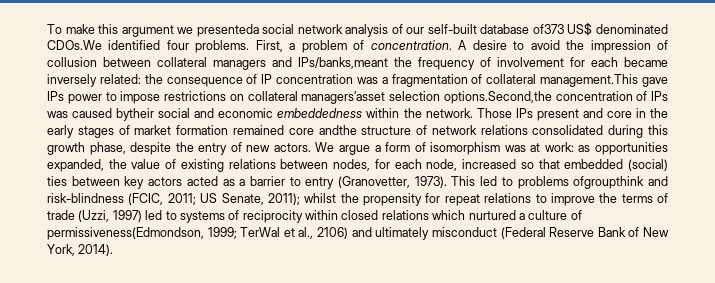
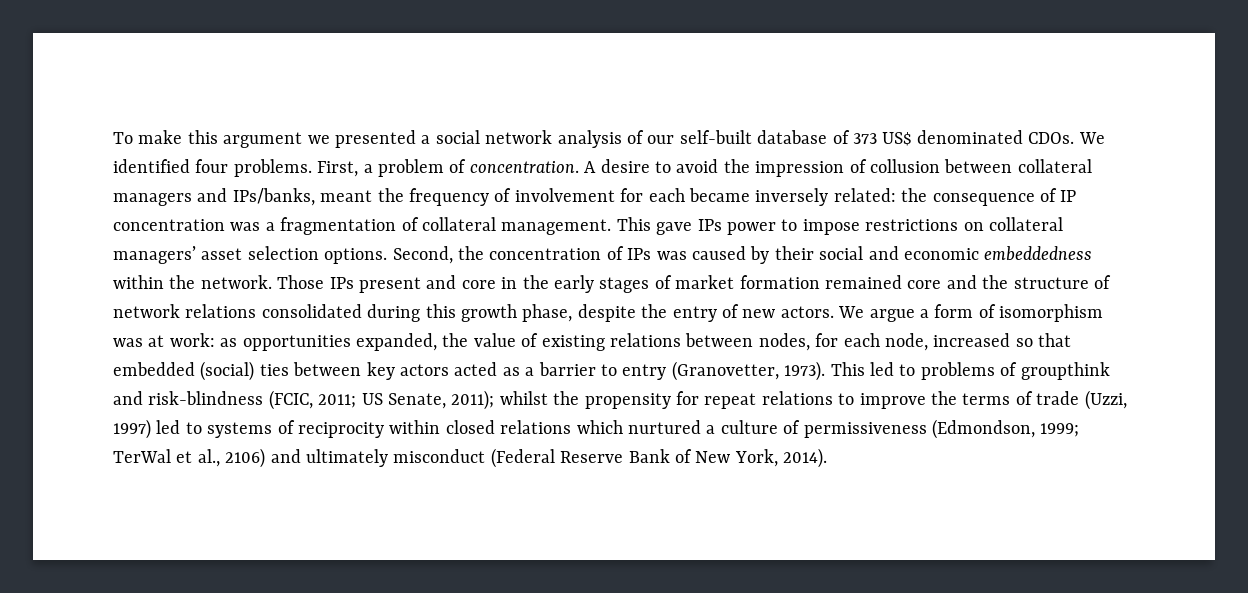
[196,24,259,37] presenteda -> [335,130,431,148] presented a
[532,22,669,36] [47,40,102,50] of373 US$ denominated CDOs.We -> [832,130,1105,146] of 373 US$ denominated CDOs. We
[298,57,388,69] IPs/banks,meant -> [232,188,373,206] IPs/banks, meant
[540,74,639,87] management.This -> [501,217,651,235] management. This
[301,91,552,104] managers’asset selection options.Second,the -> [113,246,484,264] managers’ asset selection options. Second, the
[116,108,155,121] bytheir -> [750,246,814,264] by their
[318,125,357,135] andthe -> [946,275,1009,289] and the
[573,176,645,189] ofgroupthink -> [1000,362,1110,380] of groupthink
[47,227,204,240] permissiveness(Edmondson, -> [803,419,1035,439] permissiveness (Edmondson,

